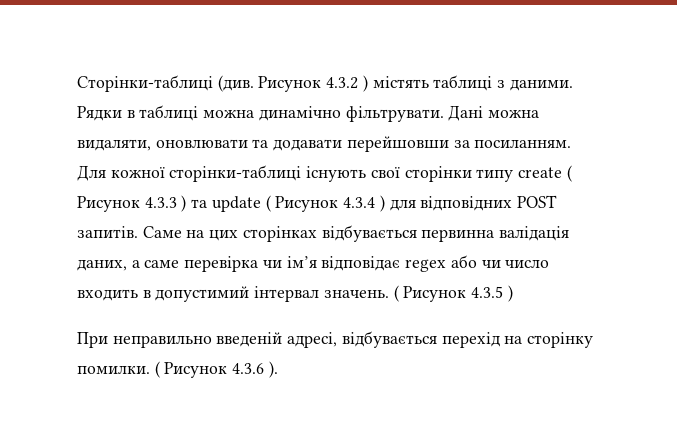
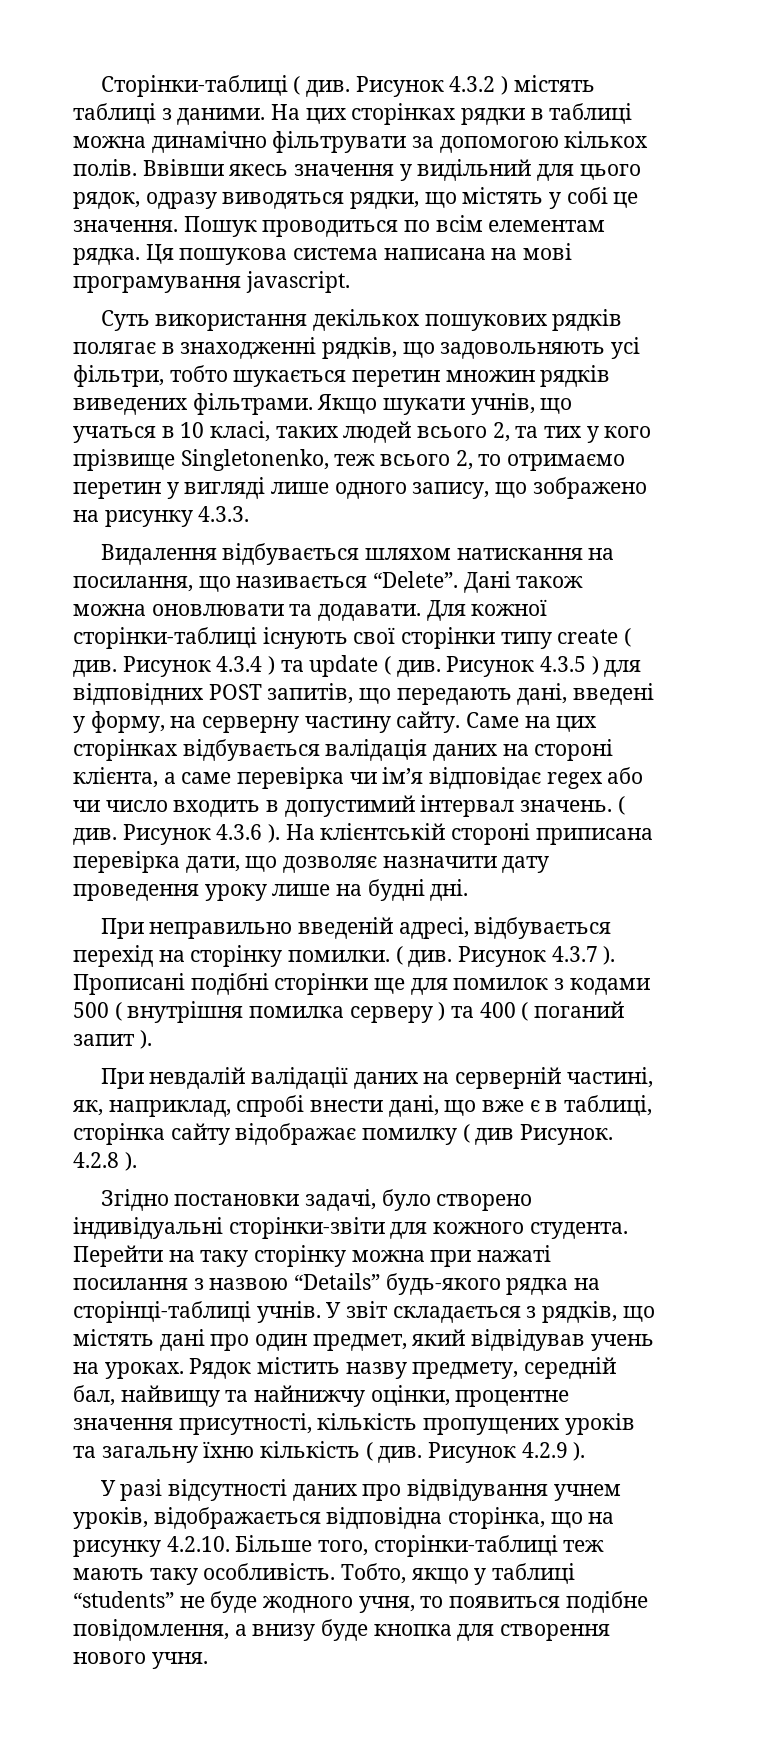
[217,75,254,92] (див. -> [293,76,351,97] ( див.
[77,105,540,122] [77,136,572,152] Рядки в таблиці можна динамічно фільтрувати. Дані можна видаляти, оновлювати та додавати перейшовши за посиланням. -> [271,103,633,125] [73,131,649,153] [73,159,641,181] [73,187,639,209] [73,215,606,237] [73,243,573,265] [73,271,350,293] [100,309,623,331] [73,337,641,359] [73,365,611,387] [73,393,573,415] [73,421,652,443] [73,449,626,471] [73,477,647,499] [73,506,250,527] [100,543,615,565] [73,571,584,593] [73,604,422,621] На цих сторінках рядки в таблиці можна динамічно фільтрувати за допомогою кількох полів. Ввівши якесь значення у видільний для цього рядок, одразу виводяться рядки, що містять у собі це значення. Пошук проводиться по всім елементам рядка. Ця пошукова система написана на мові програмування javascript. // Суть використання декількох пошукових рядків полягає в знаходженні рядків, що задовольняють усі фільтри, тобто шукається перетин множин рядків виведених фільтрами. Якщо шукати учнів, що учаться в 10 класі, таких людей всього 2, та тих у кого прізвище Singletonenko, теж всього 2, то отримаємо перетин у вигляді лише одного запису, що зображено на рисунку 4.3.3. // Видалення відбувається шляхом натискання на посилання, що називається “Delete”. Дані також можна оновлювати та додавати.
[77,196,177,212] Рисунок 4.3.3 -> [73,656,263,677] див. Рисунок 4.3.4
[275,196,376,212] Рисунок 4.3.4 -> [396,656,587,677] див. Рисунок 4.3.5
[77,226,138,238] запитів. -> [267,683,655,705] [73,711,461,733] запитів, що передають дані, введені у форму, на серверну частину сайту.
[421,226,570,242] [77,259,127,271] первинна валідація даних, -> [325,739,614,761] [73,767,158,788] валідація даних на стороні клієнта,
[403,285,513,302] Рисунок 4.3.5 ) -> [73,823,653,845] [73,851,550,873] [73,879,469,901] див. Рисунок 4.3.6 ). На клієнтській стороні приписана перевірка дати, що дозволяє назначити дату проведення уроку лише на будні дні.
[164,361,278,378] Рисунок 4.3.6 ). -> [408,946,616,967] [73,973,650,995] [73,1001,625,1023] [73,1030,152,1049] [100,1067,653,1089] [73,1095,653,1117] [73,1123,614,1145] [73,1152,137,1171] [100,1189,533,1211] [73,1217,628,1239] [73,1245,552,1267] [73,1273,601,1295] [73,1301,655,1323] [73,1329,654,1351] [73,1357,617,1379] [73,1385,570,1407] [73,1413,635,1435] [73,1441,586,1463] [100,1479,621,1501] [73,1507,615,1529] [73,1535,605,1557] [73,1563,576,1585] [73,1591,648,1613] [73,1619,611,1641] [73,1652,208,1669] див. Рисунок 4.3.7 ). Прописані подібні сторінки ще для помилок з кодами 500 ( внутрішня помилка серверу ) та 400 ( поганий запит ). // При невдалій валідації даних на серверній частині, як, наприклад, спробі внести дані, що вже є в таблиці, сторінка сайту відображає помилку ( див Рисунок. 4.2.8 ). // Згідно постановки задачі, було створено індивідуальні сторінки-звіти для кожного студента. Перейти на таку сторінку можна при нажаті посилання з назвою “Details” будь-якого рядка на сторінці-таблиці учнів. У звіт складається з рядків, що містять дані про один предмет, який відвідував учень на уроках. Рядок містить назву предмету, середній бал, найвищу та найнижчу оцінки, процентне значення присутності, кількість пропущених уроків та загальну їхню кількість ( див. Рисунок 4.2.9 ). // У разі відсутності даних про відвідування учнем уроків, відображається відповідна сторінка, що на рисунку 4.2.10. Більше того, сторінки-таблиці теж мають таку особливість. Тобто, якщо у таблиці “students” не буде жодного учня, то появиться подібне повідомлення, а внизу буде кнопка для створення нового учня.

